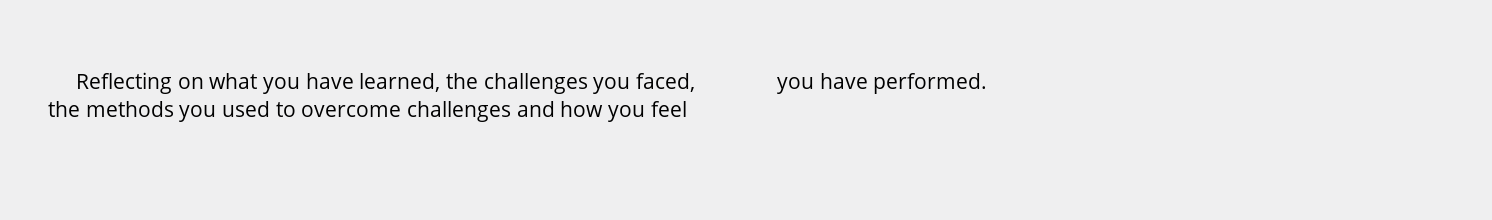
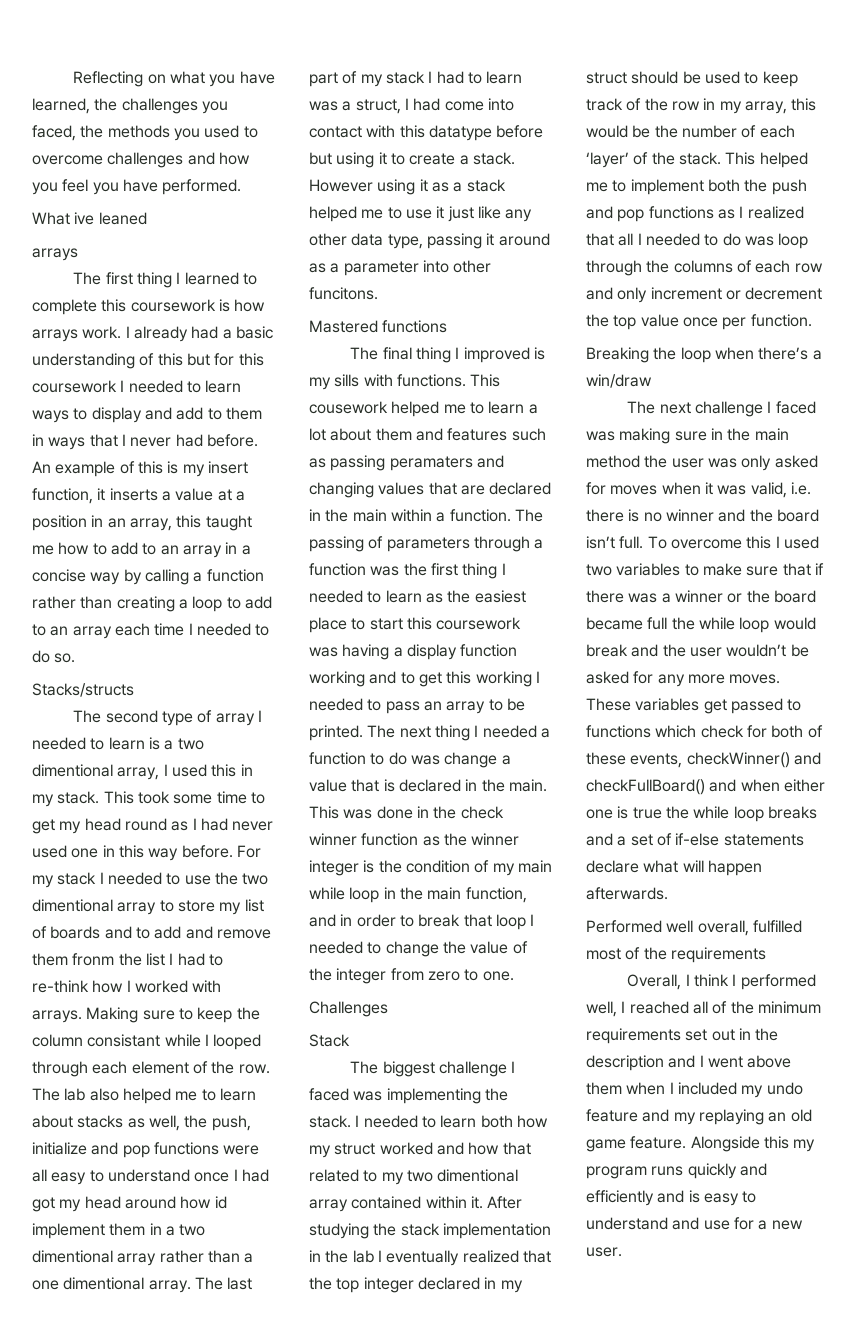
(988, 83) none -> [32,212,147,225] [32,248,78,261] [73,272,257,288] [32,299,266,315] [32,326,273,342] [32,353,264,369] [32,380,242,393] [32,407,262,423] [32,434,258,450] [32,461,248,477] [32,488,245,504] [32,515,252,531] [32,542,251,558] [32,569,264,585] [32,596,272,612] [32,623,270,639] [32,650,76,663] [32,683,134,697] [73,710,262,726] [32,737,204,750] [32,764,253,780] [32,791,265,807] [32,818,274,834] [32,845,261,861] [32,872,269,888] [32,899,264,915] [32,926,271,939] [32,953,223,966] [32,980,222,993] [32,1007,260,1023] [32,1034,262,1050] [32,1061,270,1077] [32,1088,256,1104] [32,1115,251,1131] [32,1142,260,1158] [32,1169,269,1185] [32,1196,227,1212] [32,1223,206,1239] [32,1250,254,1266] [32,1277,253,1293] [309,71,523,87] [309,98,514,114] [309,125,544,141] [309,152,515,168] [309,179,506,195] [309,206,533,222] [309,233,550,249] [309,260,492,276] [309,287,378,300] [309,320,448,333] [350,347,545,363] [309,374,501,390] [309,401,538,417] [309,428,546,441] [309,455,504,471] [309,482,552,498] [309,509,543,522] [309,536,544,552] [309,563,506,579] [309,590,526,603] [309,617,522,633] [309,644,518,660] [309,671,540,687] [309,698,525,714] [309,725,550,741] [309,752,511,768] [309,779,547,792] [309,806,504,819] [309,833,520,846] [309,860,552,876] [309,887,527,903] [309,914,535,930] [309,941,528,957] [309,968,514,984] [309,1001,388,1017] [309,1034,350,1047] [350,1061,516,1077] [309,1088,508,1104] [309,1115,548,1128] [309,1142,531,1158] [309,1169,519,1185] [309,1196,523,1212] [309,1223,551,1239] [309,1250,551,1266] [309,1277,523,1293] [586,71,798,87] [586,98,817,114] [586,125,795,138] [586,152,808,168] [586,179,807,195] [586,206,804,222] [586,233,809,249] [586,260,823,276] [586,287,823,303] [586,314,812,330] [586,347,822,363] [586,374,652,388] [627,401,816,417] [586,428,789,444] [586,455,818,471] [586,482,811,498] [586,509,819,522] [586,536,819,549] [586,563,824,576] [586,590,816,603] [586,617,816,633] [586,644,809,657] [586,671,781,687] [586,698,802,714] [586,725,823,738] [586,752,821,768] [586,779,825,795] [586,806,817,822] [586,833,804,846] [586,860,762,876] [586,887,668,900] [586,920,802,936] [586,947,766,963] [627,974,816,990] [586,1001,821,1017] [586,1028,779,1044] [586,1055,792,1071] [586,1082,803,1098] [586,1109,812,1125] [586,1136,816,1152] [586,1163,767,1179] [586,1190,757,1206] [586,1217,803,1230] [586,1247,622,1257] // What ive leaned // arrays // The first thing I learned to complete this coursework is how arrays work. I already had a basic understanding of this but for this coursework I needed to learn ways to display and add to them in ways that I never had before. An example of this is my insert function, it inserts a value at a position in an array, this taught me how to add to an array in a concise way by calling a function rather than creating a loop to add to an array each time I needed to do so. // Stacks/structs // The second type of array I needed to learn is a two dimentional array, I used this in my stack. This took some time to get my head round as I had never used one in this way before. For my stack I needed to use the two dimentional array to store my list of boards and to add and remove them fronm the list I had to re-think how I worked with arrays. Making sure to keep the column consistant while I looped through each element of the row. The lab also helped me to learn about stacks as well, the push, initialize and pop functions were all easy to understand once I had got my head around how id implement them in a two dimentional array rather than a one dimentional array. The last part of my stack I had to learn was a struct, I had come into contact with this datatype before but using it to create a stack. However using it as a stack helped me to use it just like any other data type, passing it around as a parameter into other funcitons. // Mastered functions // The final thing I improved is my sills with functions. This cousework helped me to learn a lot about them and features such as passing peramaters and changing values that are declared in the main within a function. The passing of parameters through a function was the first thing I needed to learn as the easiest place to start this coursework was having a display function working and to get this working I needed to pass an array to be printed. The next thing I needed a function to do was change a value that is declared in the main. This was done in the check winner function as the winner integer is the condition of my main while loop in the main function, and in order to break that loop I needed to change the value of the integer from zero to one. // Challenges // Stack // The biggest challenge I faced was implementing the stack. I needed to learn both how my struct worked and how that related to my two dimentional array contained within it. After studying the stack implementation in the lab I eventually realized that the top integer declared in my struct should be used to keep track of the row in my array, this would be the number of each ‘layer’ of the stack. This helped me to implement both the push and pop functions as I realized that all I needed to do was loop through the columns of each row and only increment or decrement the top value once per function. // Breaking the loop when there’s a win/draw // The next challenge I faced was making sure in the main method the user was only asked for moves when it was valid, i.e. there is no winner and the board isn’t full. To overcome this I used two variables to make sure that if there was a winner or the board became full the while loop would break and the user wouldn’t be asked for any more moves. These variables get passed to functions which check for both of these events, checkWinner() and checkFullBoard() and when either one is true the while loop breaks and a set of if-else statements declare what will happen afterwards. // Performed well overall, fulfilled most of the requirements // Overall, I think I performed well, I reached all of the minimum requirements set out in the description and I went above them when I included my undo feature and my replaying an old game feature. Alongside this my program runs quickly and efficiently and is easy to understand and use for a new user.

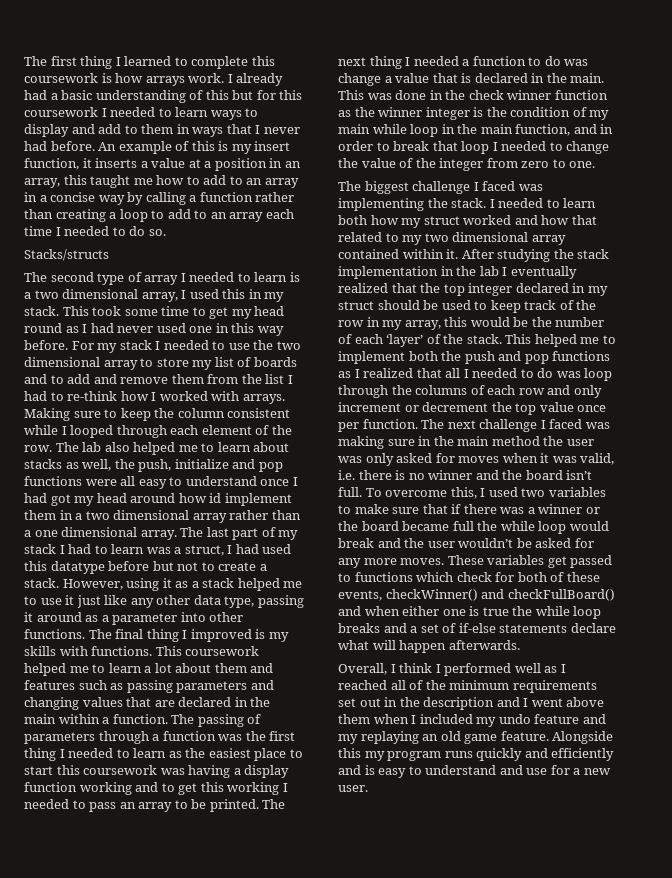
[73,71,275,87] [32,98,228,114] [32,125,258,141] [32,152,250,168] [32,179,242,195] [32,212,147,225] [32,248,78,261] Reflecting on what you have learned, the challenges you faced, the methods you used to overcome challenges and how you feel you have performed. // What ive leaned // arrays // -> (24, 61) none
[32,764,113,777] dimentional -> [62,289,139,299] dimensional
[32,899,113,912] dimentional -> [24,357,100,367] dimensional
[72,953,115,966] fronm -> [207,374,239,384] from
[87,1034,161,1047] consistant -> [227,408,291,418] consistent
[32,1250,113,1263] dimentional -> [113,510,190,520] dimensional
[63,1277,145,1290] dimentional -> [61,527,138,537] dimensional
[444,98,514,111] [309,125,396,138] come into contact with -> [262,544,292,554] used
[336,152,387,168] using it -> [177,562,199,571] not
[309,179,373,192] However -> [62,579,123,590] However,
[309,287,378,300] [309,320,448,333] funcitons. // Mastered functions // -> [24,629,85,639] functions.
[334,374,360,387] sills -> [24,646,56,656] skills
[309,401,388,414] cousework -> [185,646,260,656] coursework
[389,456,473,471] peramaters -> [176,681,248,693] parameters
[309,1001,388,1017] [309,1034,350,1047] // Challenges // Stack -> (596, 164) none
[437,1169,519,1182] dimentional -> [452,232,529,242] dimensional
[586,347,822,363] [586,374,652,388] // Breaking the loop when there’s a win/draw // -> (418, 424) none
[746,536,772,549] this -> [450,487,477,499] this,
[586,920,802,936] [586,947,766,963] // Performed well overall, fulfilled most of the requirements -> (520, 645) none
[586,1001,617,1017] well, -> [514,663,558,673] well as

